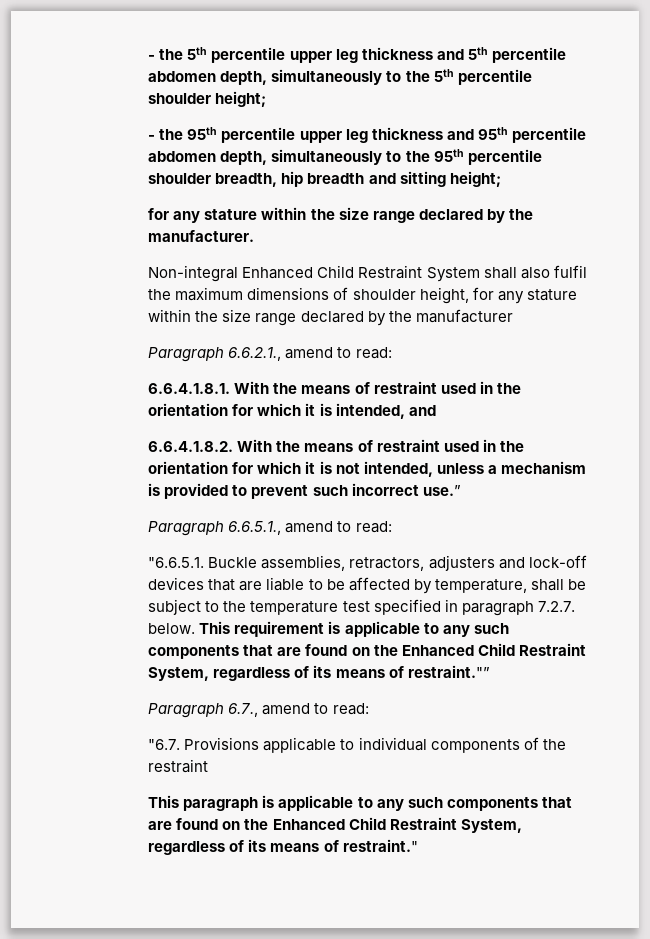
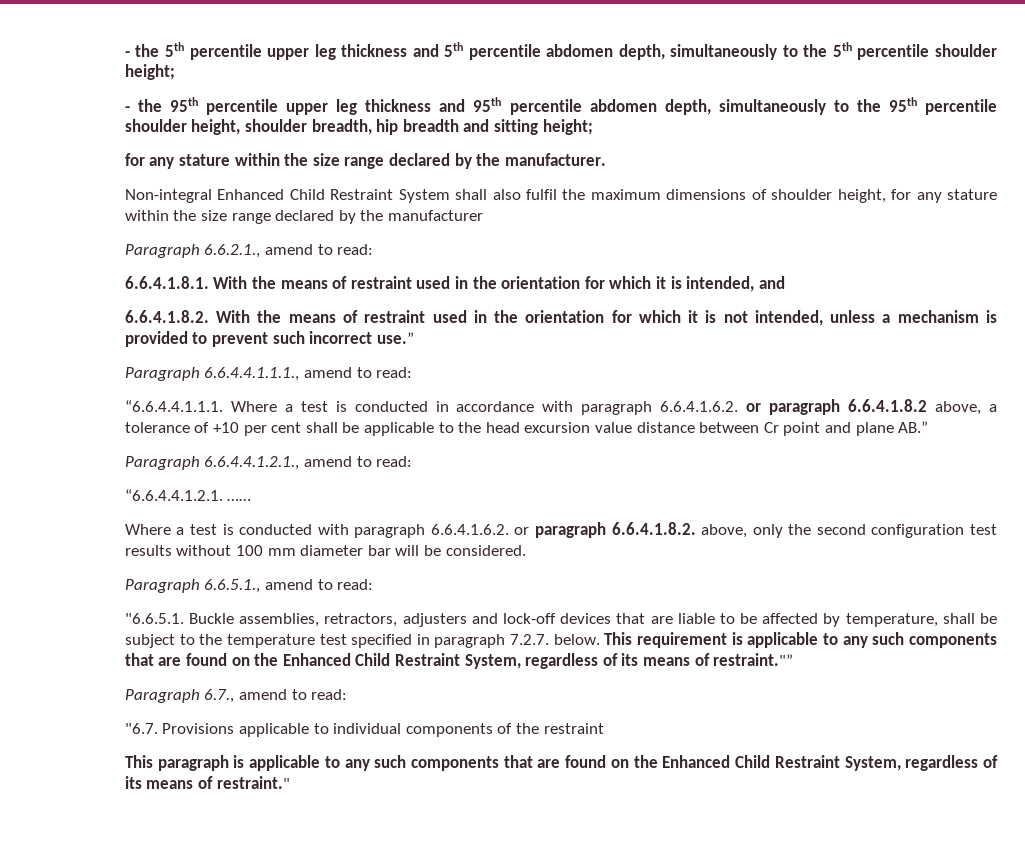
(212, 178) none -> [191,119,308,135] height, shoulder
(461, 490) none -> [124,367,413,381] [124,399,998,415] [124,421,929,436] [124,456,413,470] [124,489,252,501] [124,522,998,538] [124,545,526,556] // Paragraph 6.6.4.4.1.1.1., amend to read: // “6.6.4.4.1.1.1. Where a test is conducted in accordance with paragraph 6.6.4.1.6.2. or paragraph 6.6.4.1.8.2 above, a tolerance of +10 per cent shall be applicable to the head excursion value distance between Cr point and plane AB.” // Paragraph 6.6.4.4.1.2.1., amend to read: // “6.6.4.4.1.2.1. …… // Where a test is conducted with paragraph 6.6.4.1.6.2. or paragraph 6.6.4.1.8.2. above, only the second configuration test results without 100 mm diameter bar will be considered.

